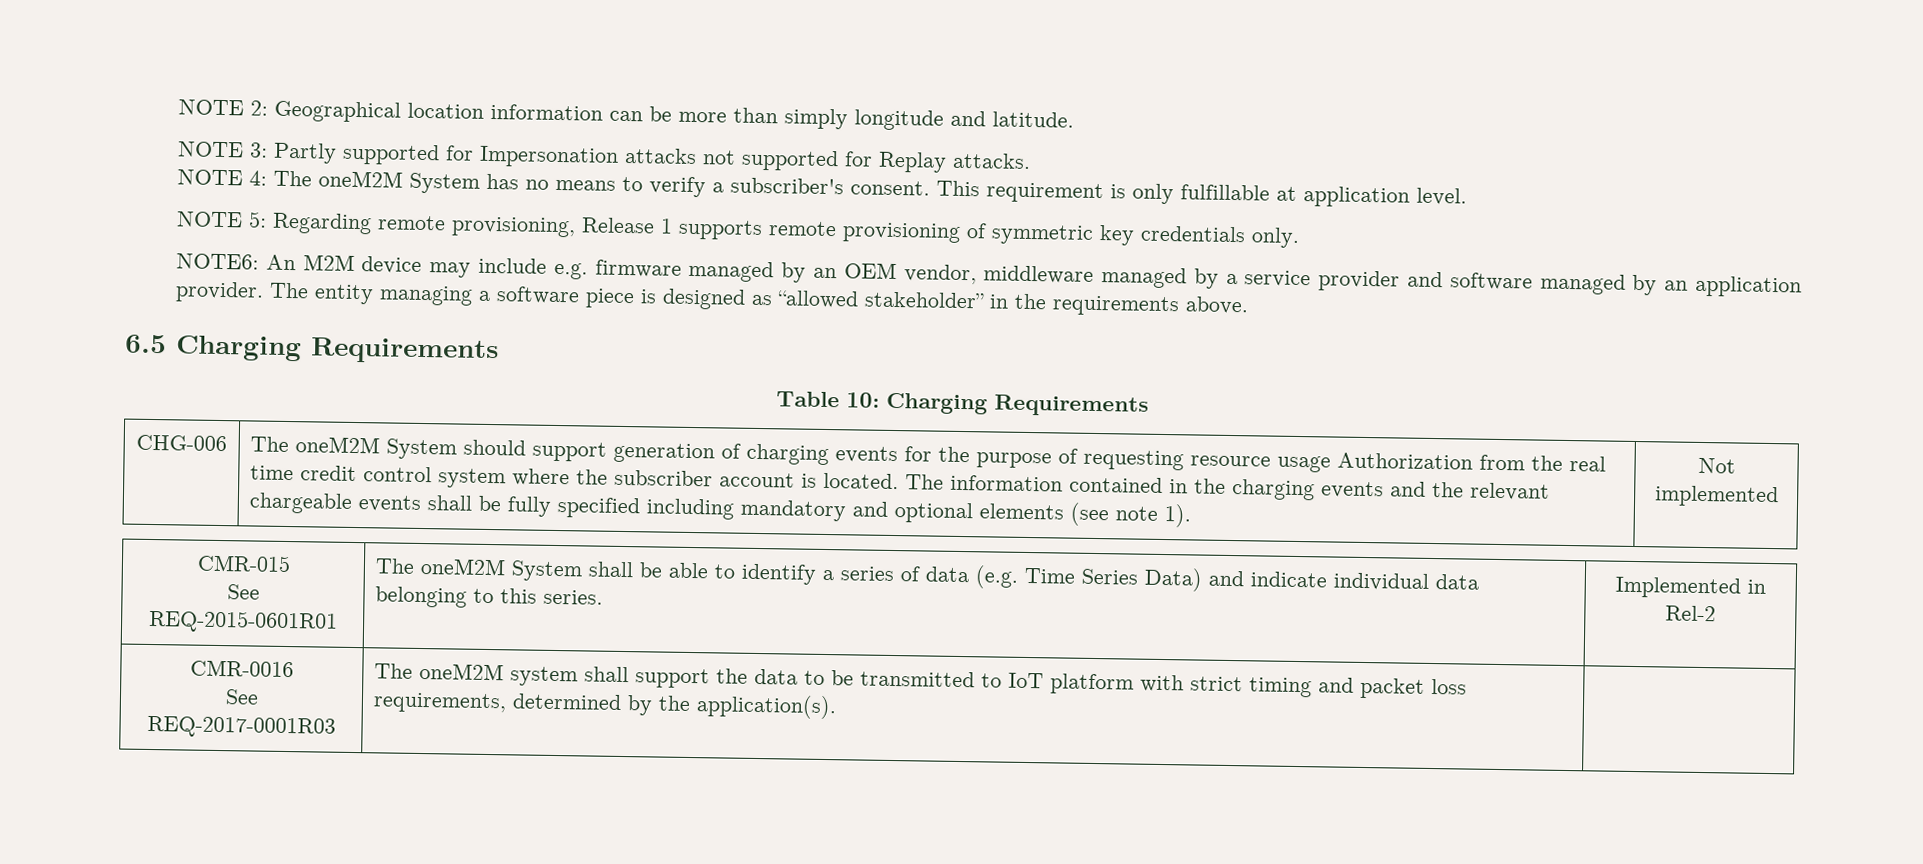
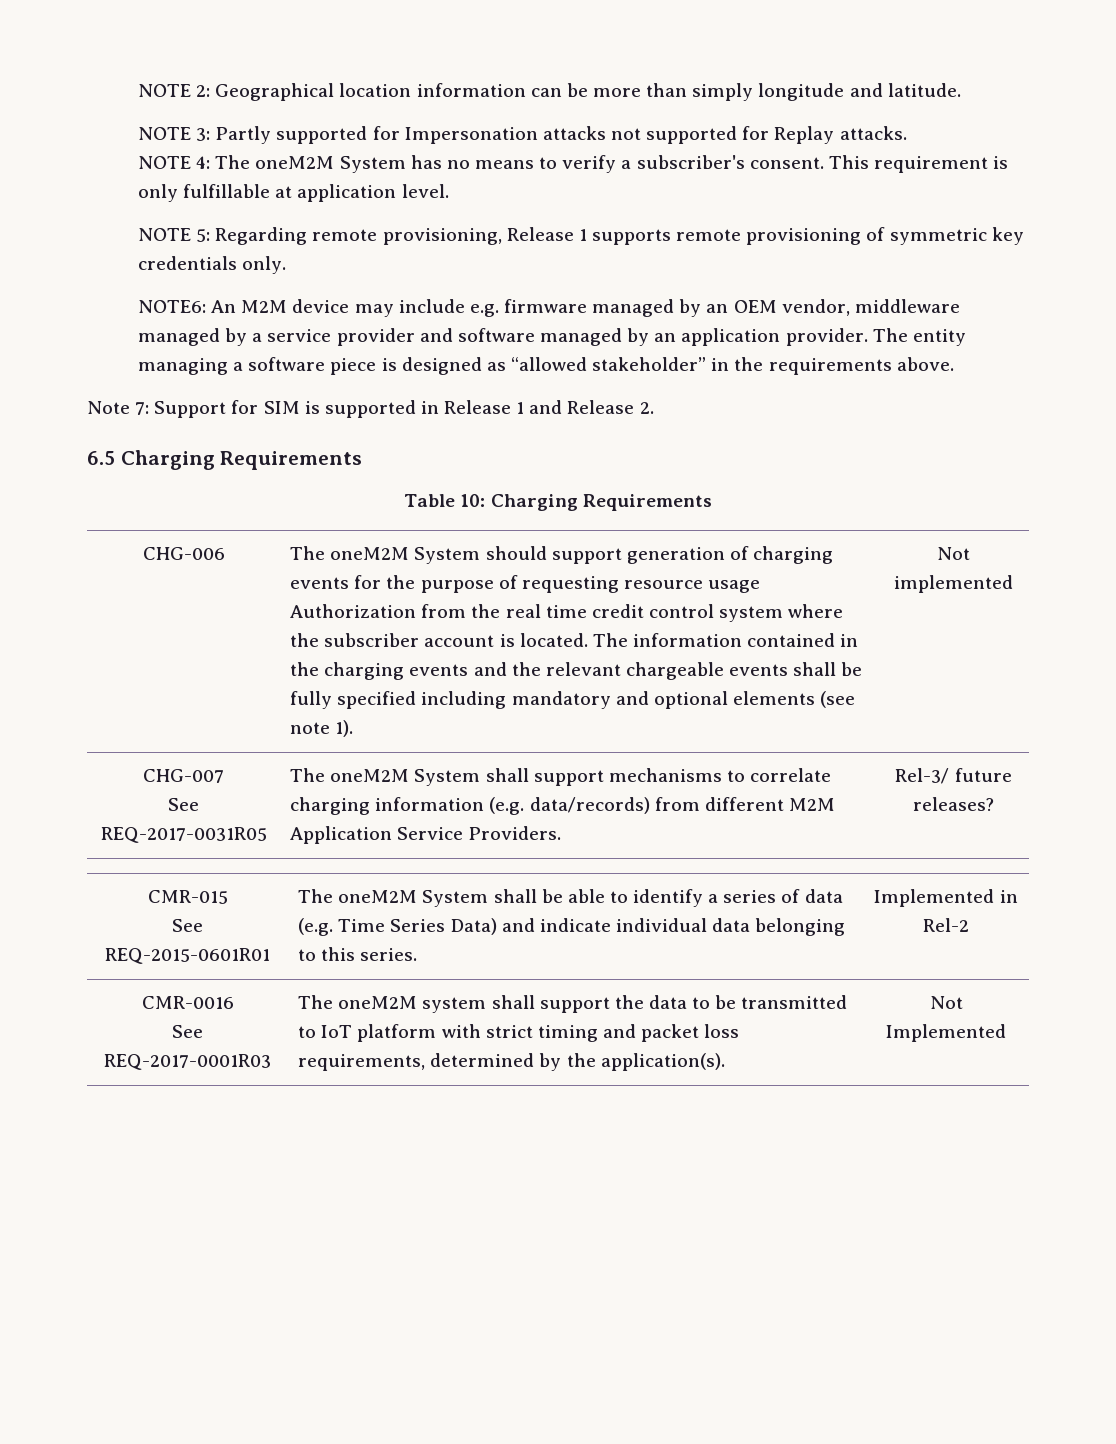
(1250, 305) none -> [87,400,654,418] // Note 7: Support for SIM is supported in Release 1 and Release 2.
(1779, 496) none -> [143,769,224,783] [168,798,199,811] [100,827,267,843] [290,768,832,786] [290,797,835,815] [290,826,562,844] [895,768,1012,784] [913,797,994,811] // CHG-007 // See REQ-2017-0031R05 | The oneM2M System shall support mechanisms to correlate charging information (e.g. data/records) from different M2M Application Service Providers. | Rel-3/ future releases?
(838, 707) none -> [929,996,963,1009] [886,1024,1006,1042] Not Implemented

